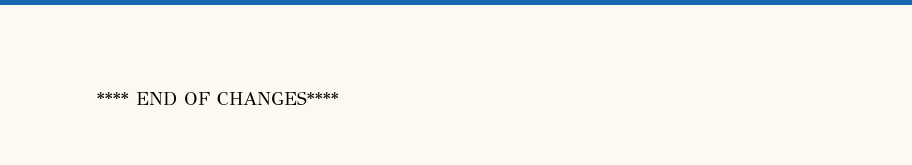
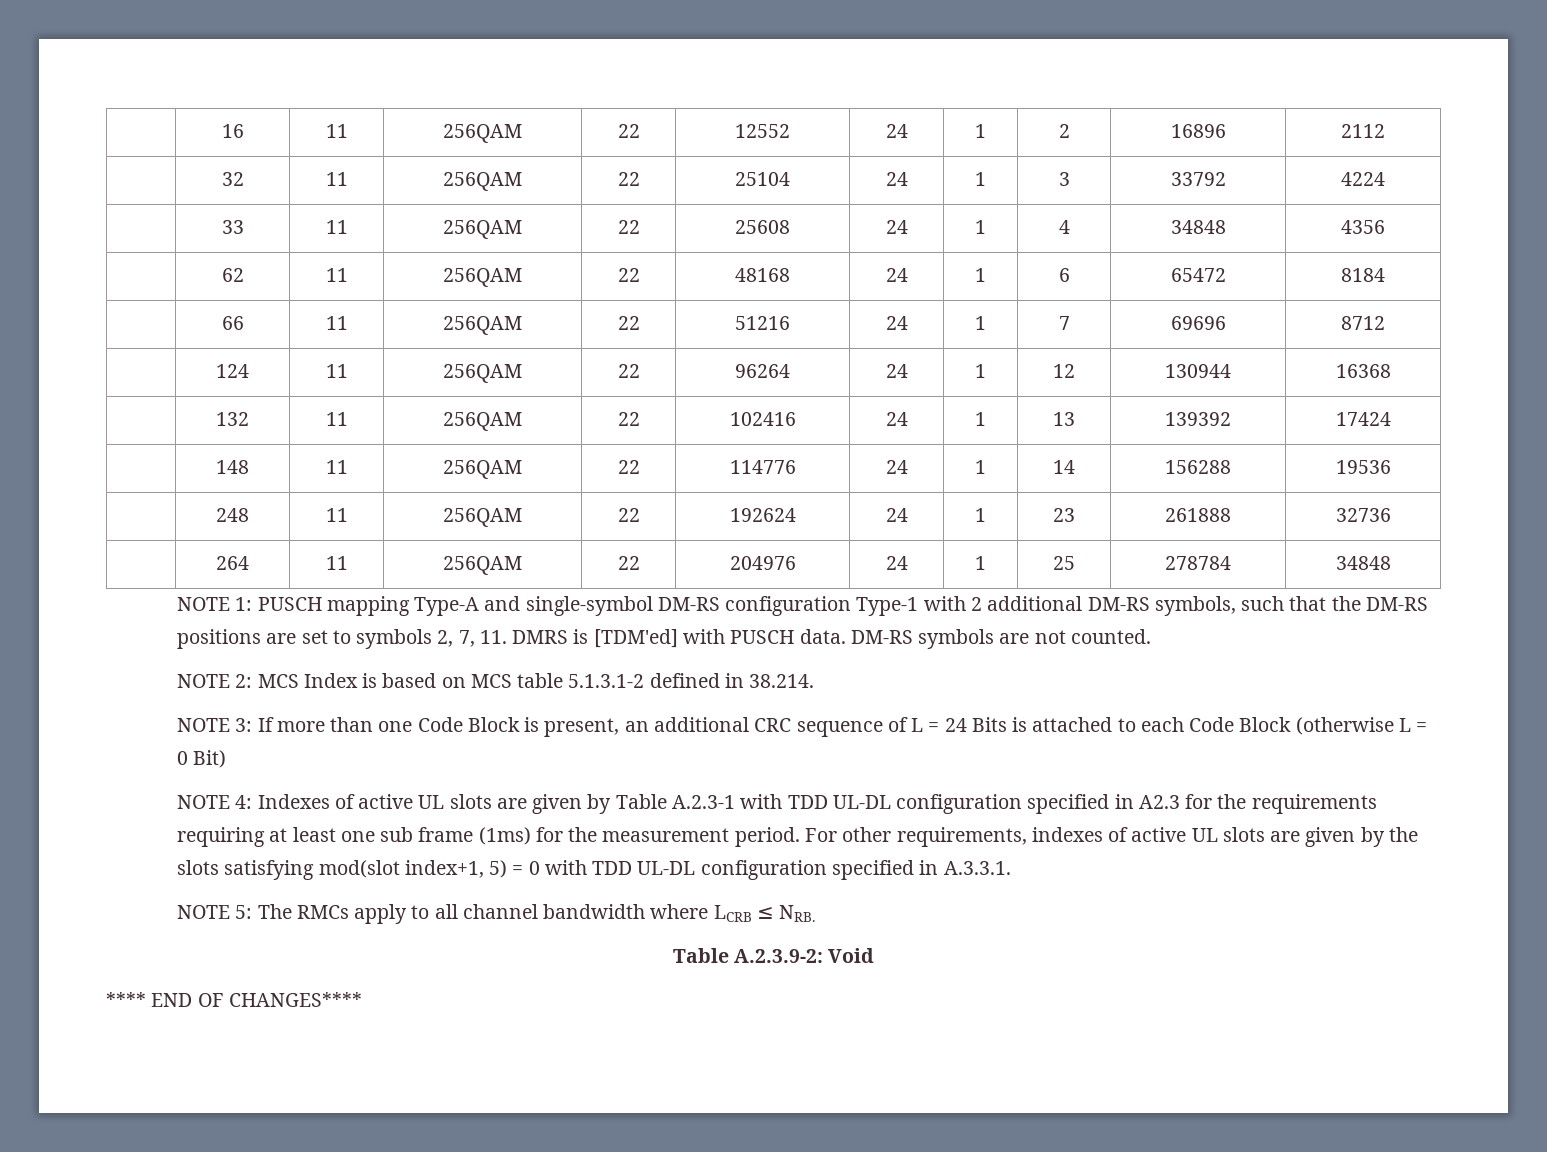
(97, 98) none -> [221,124,244,138] [325,124,348,138] [443,124,522,143] [617,124,640,138] [735,124,790,138] [885,124,908,138] [975,124,986,138] [1058,124,1070,138] [1170,124,1226,138] [1341,124,1385,138] [221,172,244,186] [325,172,348,186] [443,172,522,191] [617,172,640,186] [735,172,790,186] [885,172,908,186] [975,172,986,186] [1058,172,1070,186] [1170,172,1226,186] [1341,172,1385,186] [221,220,244,234] [325,220,348,234] [443,220,522,239] [617,220,640,234] [735,220,790,234] [885,220,908,234] [975,220,986,234] [1058,220,1070,234] [1170,220,1226,234] [1341,220,1385,234] [221,268,244,282] [325,268,348,282] [443,268,522,287] [617,268,640,282] [735,268,790,282] [885,268,908,282] [975,268,986,282] [1058,268,1070,282] [1170,268,1226,282] [1341,268,1385,282] [221,316,244,330] [325,316,348,330] [443,316,522,335] [617,316,640,330] [735,316,790,330] [885,316,908,330] [975,316,986,330] [1058,316,1070,330] [1170,316,1226,330] [1341,316,1385,330] [216,364,249,378] [325,364,348,378] [443,364,522,383] [617,364,640,378] [735,364,790,378] [885,364,908,378] [975,364,986,378] [1053,364,1075,378] [1165,364,1231,378] [1335,364,1391,378] [216,412,249,426] [325,412,348,426] [443,412,522,431] [617,412,640,426] [729,412,796,426] [885,412,908,426] [975,412,986,426] [1053,412,1075,426] [1165,412,1231,426] [1335,412,1391,426] [216,460,249,474] [325,460,348,474] [443,460,522,479] [617,460,640,474] [729,460,796,474] [885,460,908,474] [975,460,986,474] [1053,460,1075,474] [1165,460,1231,474] [1335,460,1391,474] [216,508,249,522] [325,508,348,522] [443,508,522,527] [617,508,640,522] [729,508,796,522] [885,508,908,522] [975,508,986,522] [1053,508,1075,522] [1165,508,1231,522] [1335,508,1391,522] [216,556,249,570] [325,556,348,570] [443,556,522,575] [617,556,640,570] [729,556,796,570] [885,556,908,570] [975,556,986,570] [1053,556,1075,570] [1165,556,1231,570] [1335,556,1391,570] [177,596,1428,616] [177,629,1151,649] [177,673,815,688] [177,717,1428,737] [177,750,227,768] [177,794,1377,814] [177,827,1418,847] [177,860,1011,880] [177,904,816,924] [672,948,875,963] | 16 | 11 | 256QAM | 22 | 12552 | 24 | 1 | 2 | 16896 | 2112 // | 32 | 11 | 256QAM | 22 | 25104 | 24 | 1 | 3 | 33792 | 4224 // | 33 | 11 | 256QAM | 22 | 25608 | 24 | 1 | 4 | 34848 | 4356 // | 62 | 11 | 256QAM | 22 | 48168 | 24 | 1 | 6 | 65472 | 8184 // | 66 | 11 | 256QAM | 22 | 51216 | 24 | 1 | 7 | 69696 | 8712 // | 124 | 11 | 256QAM | 22 | 96264 | 24 | 1 | 12 | 130944 | 16368 // | 132 | 11 | 256QAM | 22 | 102416 | 24 | 1 | 13 | 139392 | 17424 // | 148 | 11 | 256QAM | 22 | 114776 | 24 | 1 | 14 | 156288 | 19536 // | 248 | 11 | 256QAM | 22 | 192624 | 24 | 1 | 23 | 261888 | 32736 // | 264 | 11 | 256QAM | 22 | 204976 | 24 | 1 | 25 | 278784 | 34848 // NOTE 1: PUSCH mapping Type-A and single-symbol DM-RS configuration Type-1 with 2 additional DM-RS symbols, such that the DM-RS positions are set to symbols 2, 7, 11. DMRS is [TDM'ed] with PUSCH data. DM-RS symbols are not counted. // NOTE 2: MCS Index is based on MCS table 5.1.3.1-2 defined in 38.214. // NOTE 3: If more than one Code Block is present, an additional CRC sequence of L = 24 Bits is attached to each Code Block (otherwise L = 0 Bit) // NOTE 4: Indexes of active UL slots are given by Table A.2.3-1 with TDD UL-DL configuration specified in A2.3 for the requirements requiring at least one sub frame (1ms) for the measurement period. For other requirements, indexes of active UL slots are given by the slots satisfying mod(slot index+1, 5) = 0 with TDD UL-DL configuration specified in A.3.3.1. // NOTE 5: The RMCs apply to all channel bandwidth where LCRB ≤ NRB. // Table A.2.3.9-2: Void //

